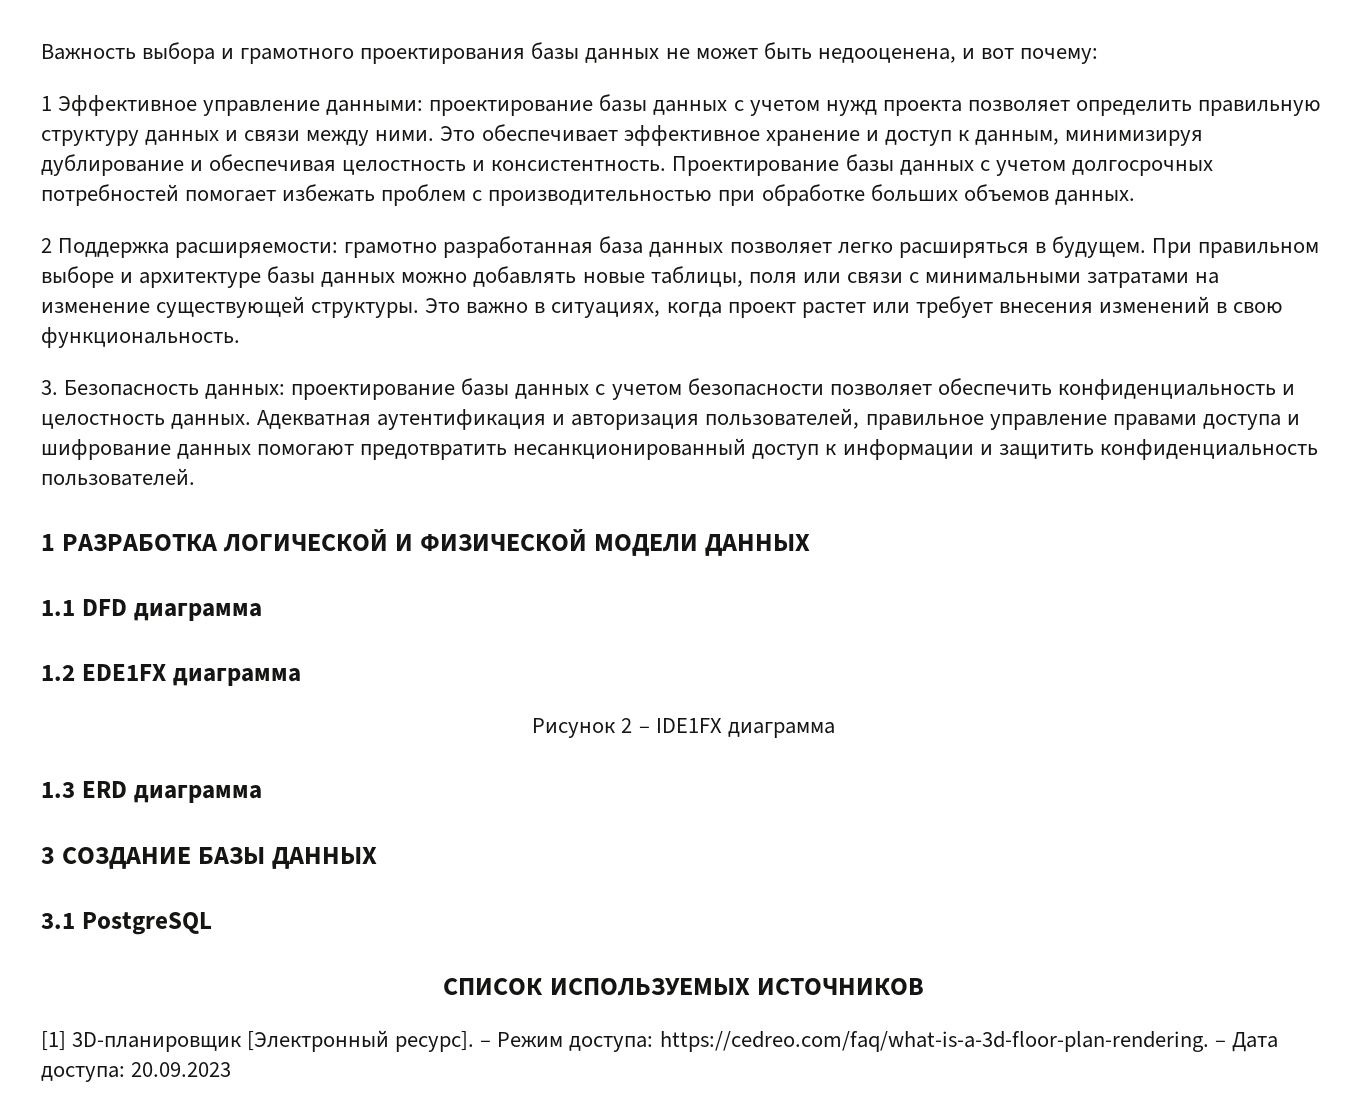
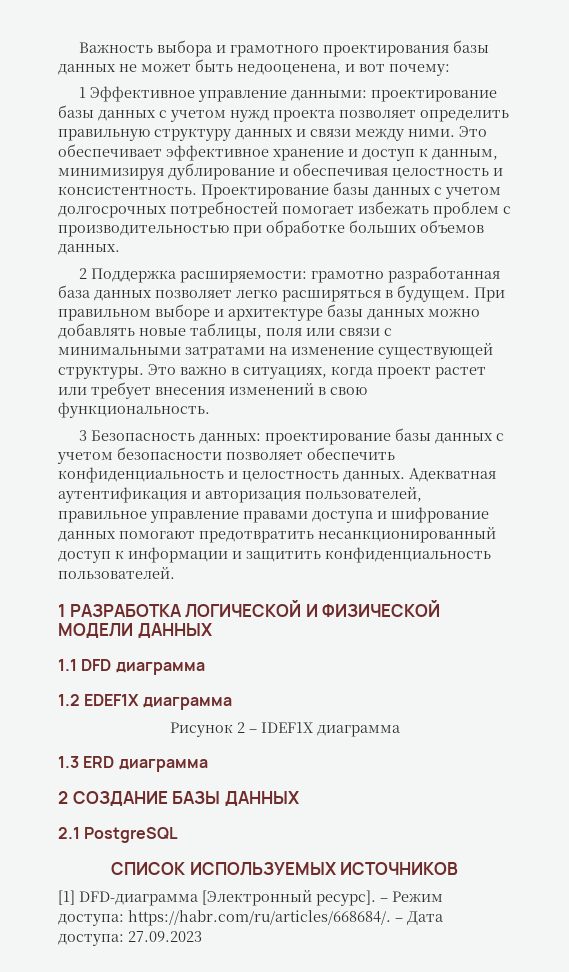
[41,380,58,395] 3. -> [78,430,87,441] 3
[81,664,166,681] EDE1FX -> [84,694,140,706] EDEF1X
[655,718,722,733] IDE1FX -> [260,722,313,733] IDEF1X
[41,847,55,864] 3 -> [58,791,68,804] 2
[41,913,75,929] 3.1 -> [58,827,80,839] 2.1
[72,1032,242,1052] 3D-планировщик -> [79,891,198,906] DFD-диаграмма
[659,1031,1209,1052] https://cedreo.com/faq/what-is-a-3d-floor-plan-rendering. -> [128,910,391,926] https://habr.com/ru/articles/668684/.
[131,1062,232,1077] 20.09.2023 -> [128,931,202,942] 27.09.2023

